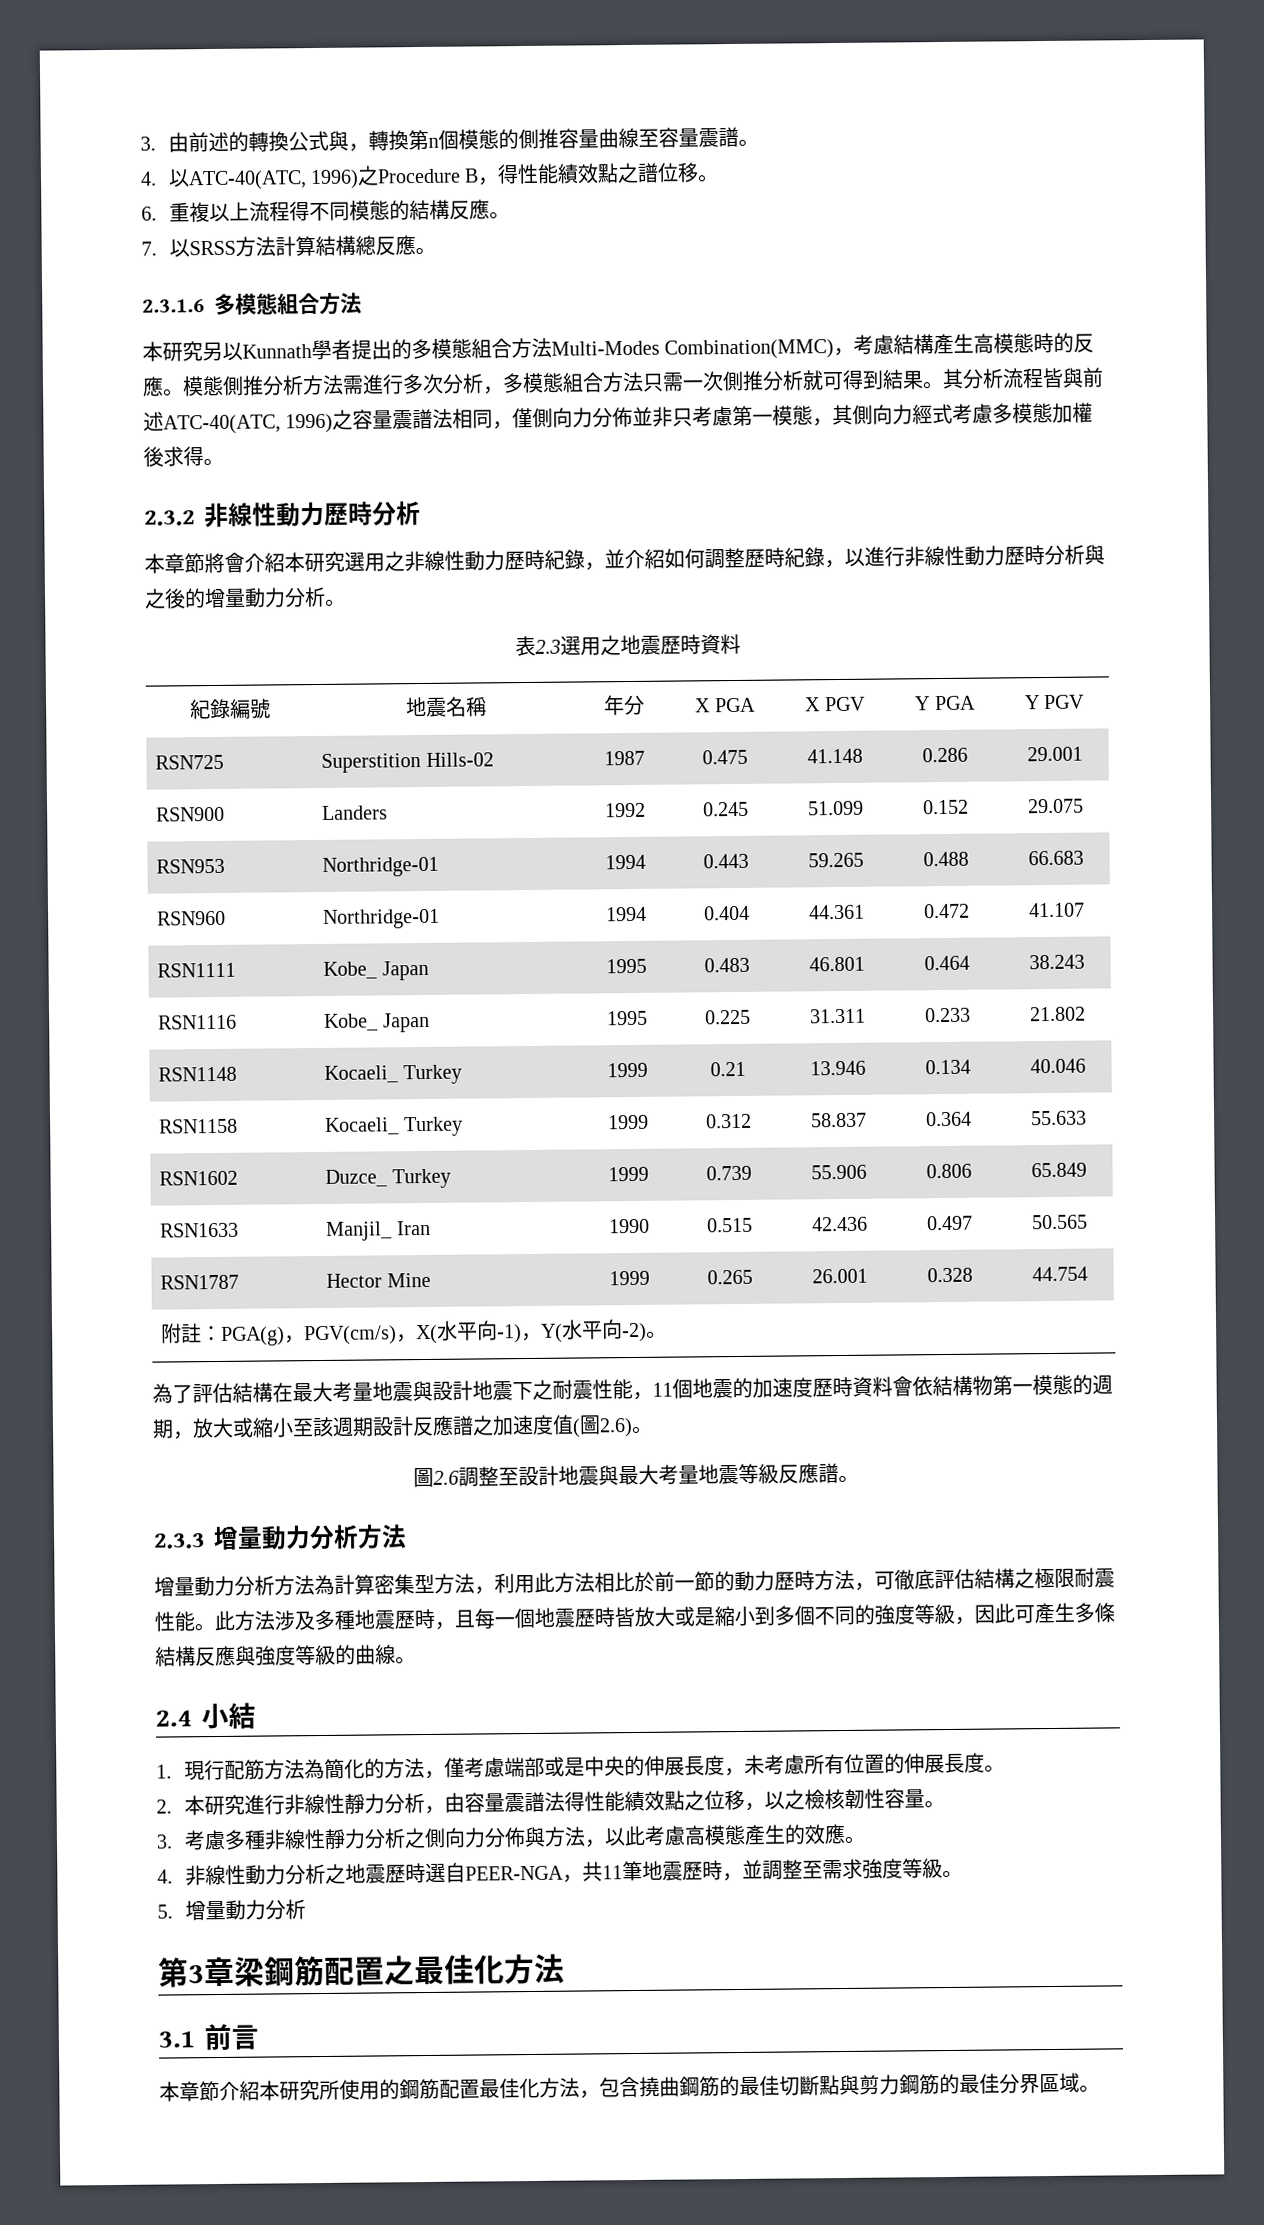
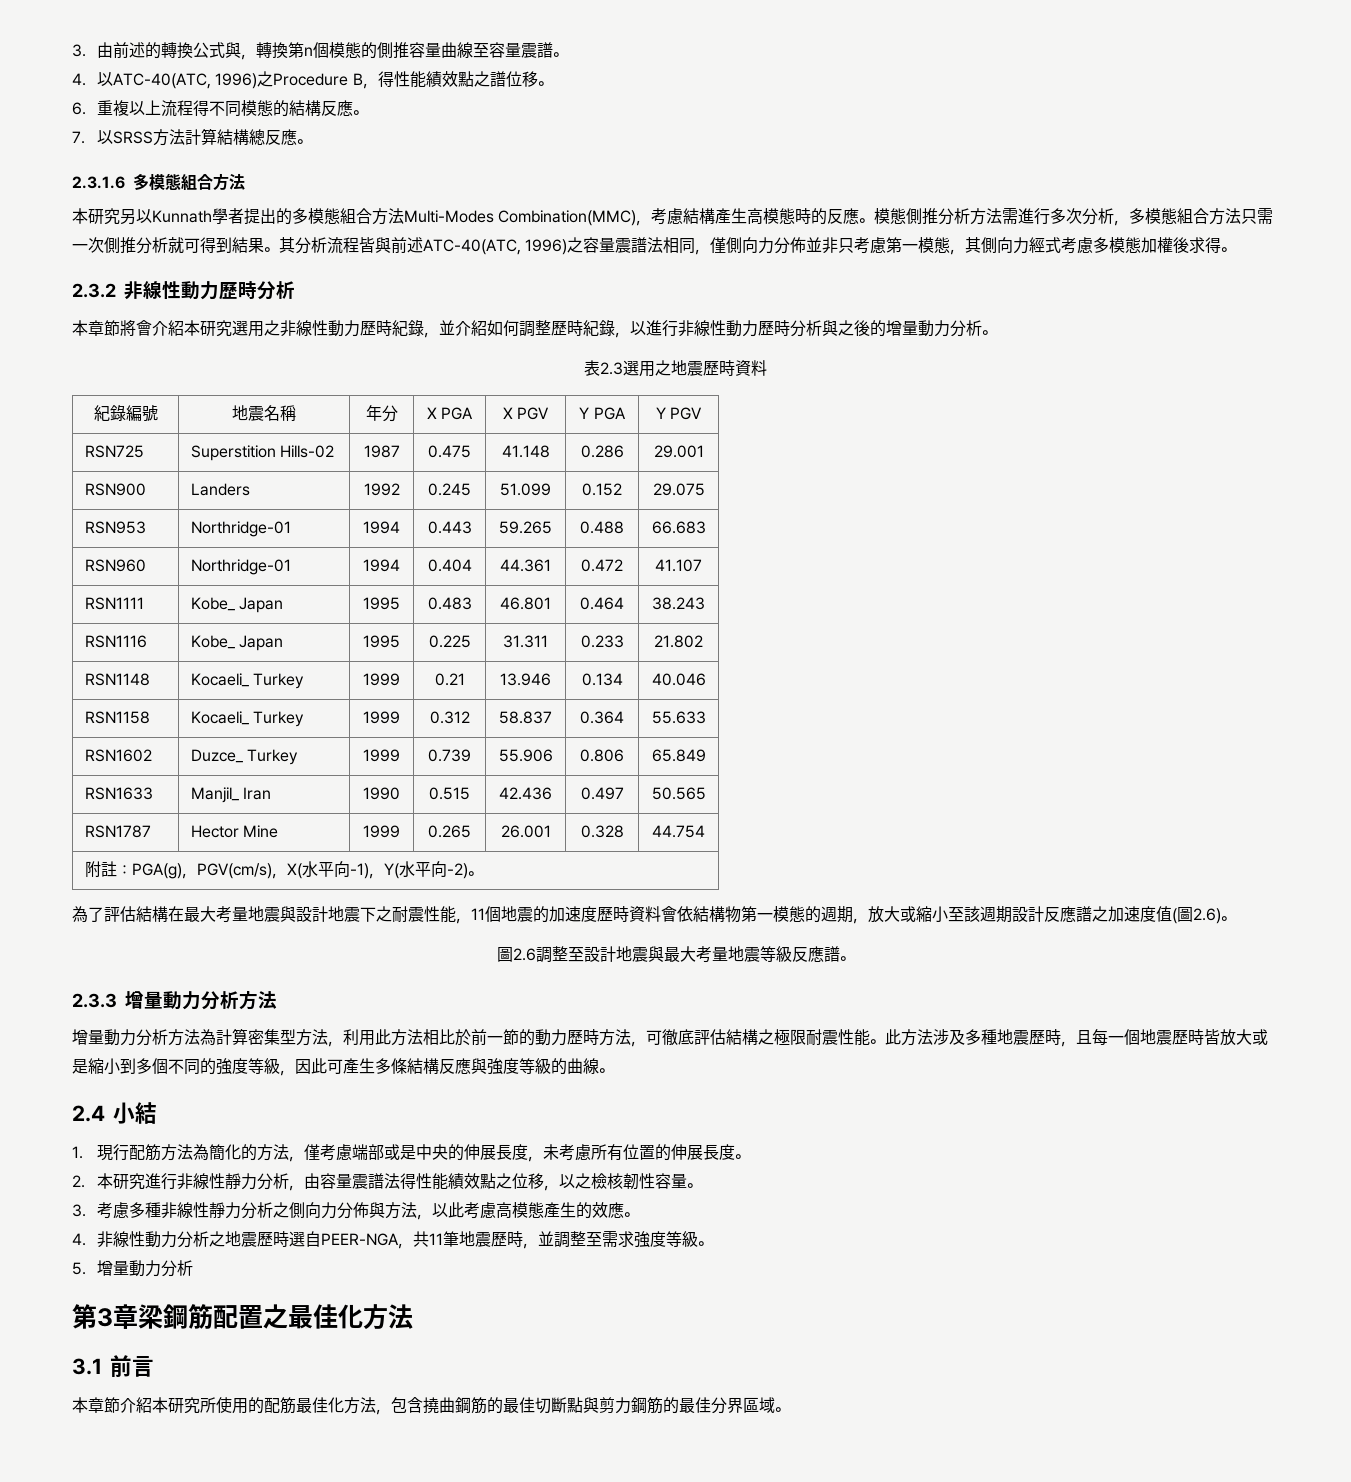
[399,2078,480,2100] 鋼筋配置 -> [264,1397,296,1414] 配筋

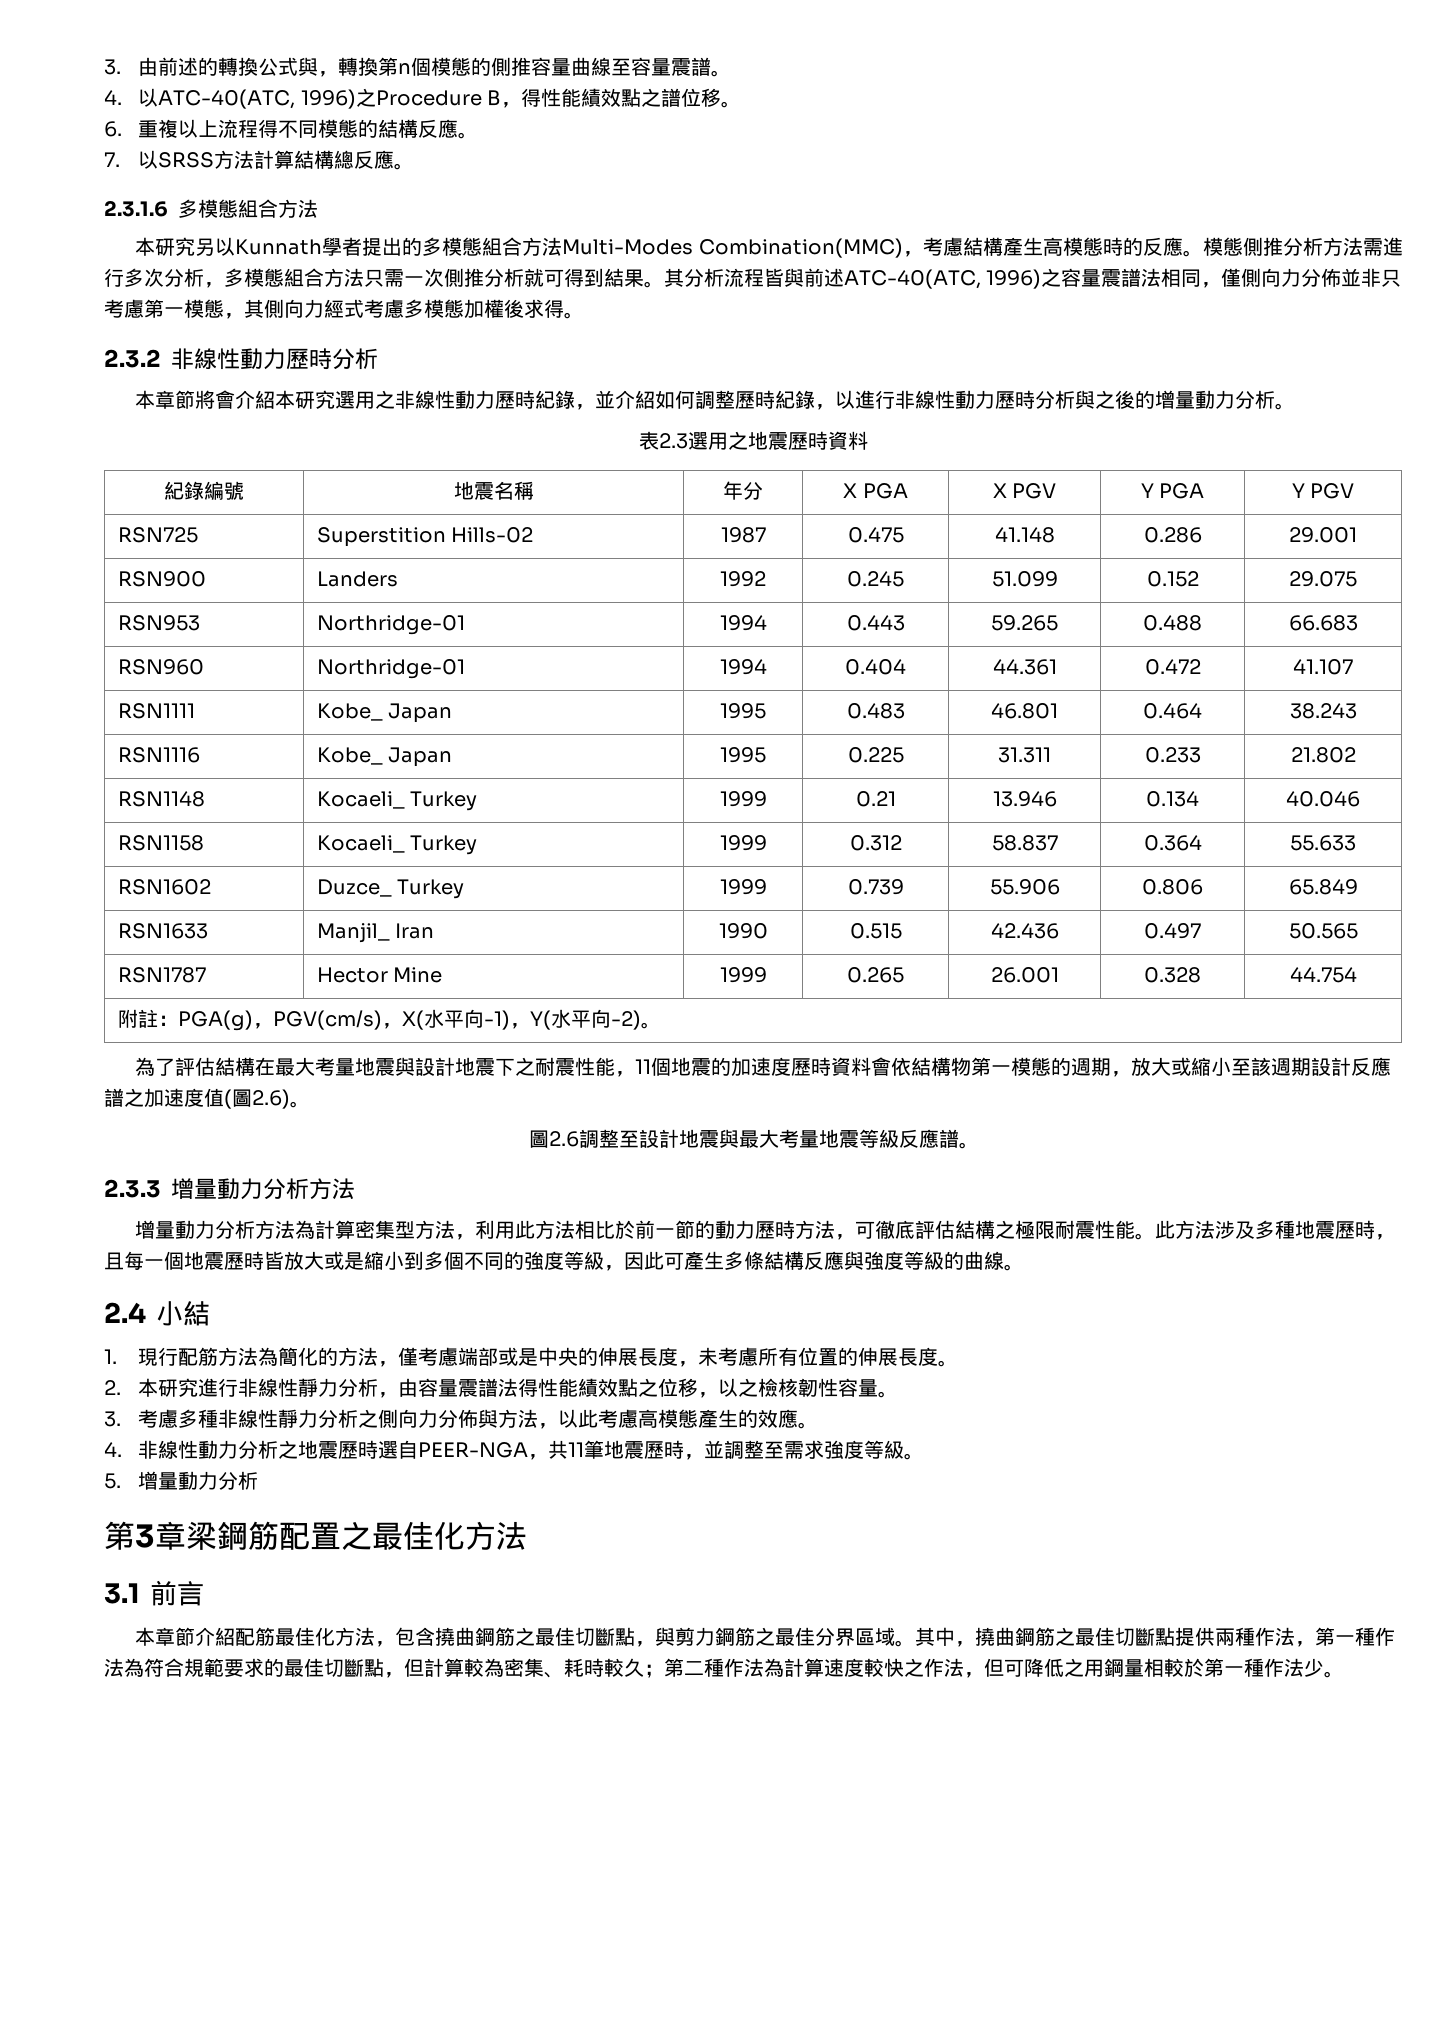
[152,1397,264,1414] 本研究所使用的 -> (236, 1636) none
[487,1397,583,1414] 的最佳切斷點 -> [515,1627,656,1647] 之最佳切斷點，
[663,1397,679,1414] 的 -> [755,1627,776,1646] 之
(790, 1409) none -> [915,1627,1396,1647] [104,1658,1344,1678] 其中，撓曲鋼筋之最佳切斷點提供兩種作法，第一種作法為符合規範要求的最佳切斷點，但計算較為密集、耗時較久；第二種作法為計算速度較快之作法，但可降低之用鋼量相較於第一種作法少。

